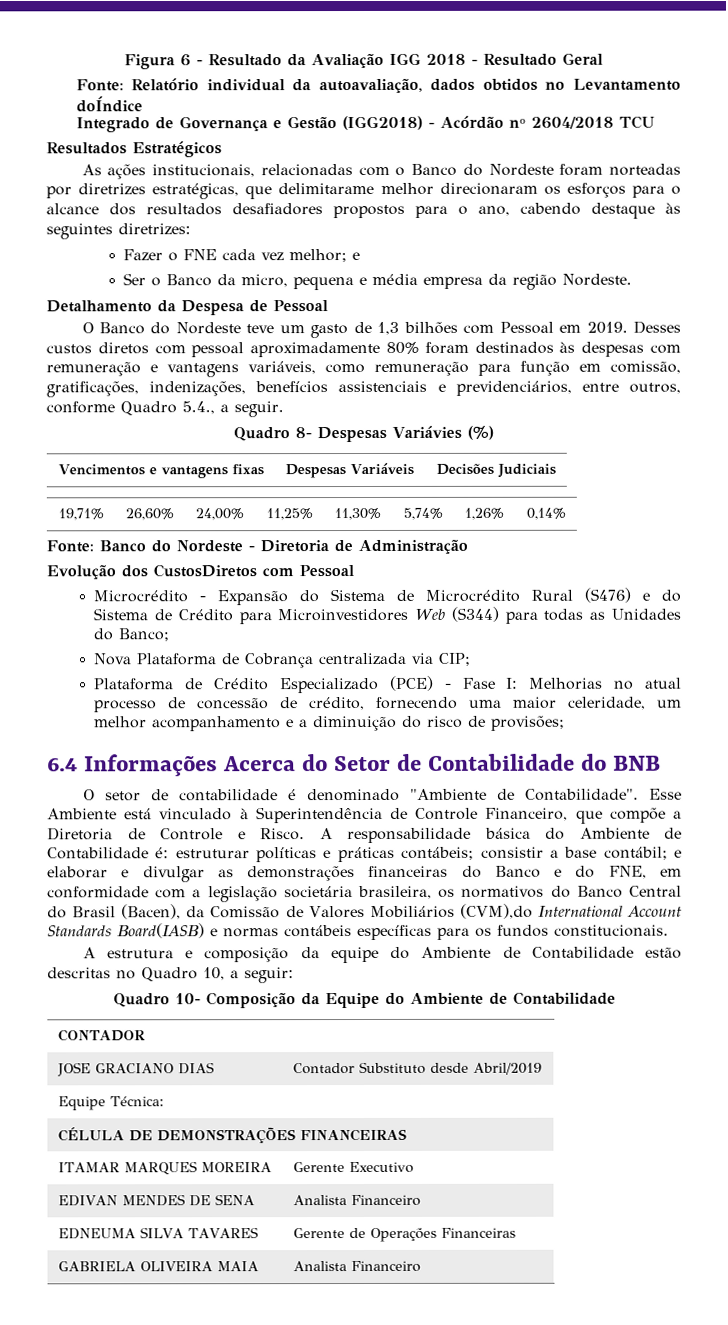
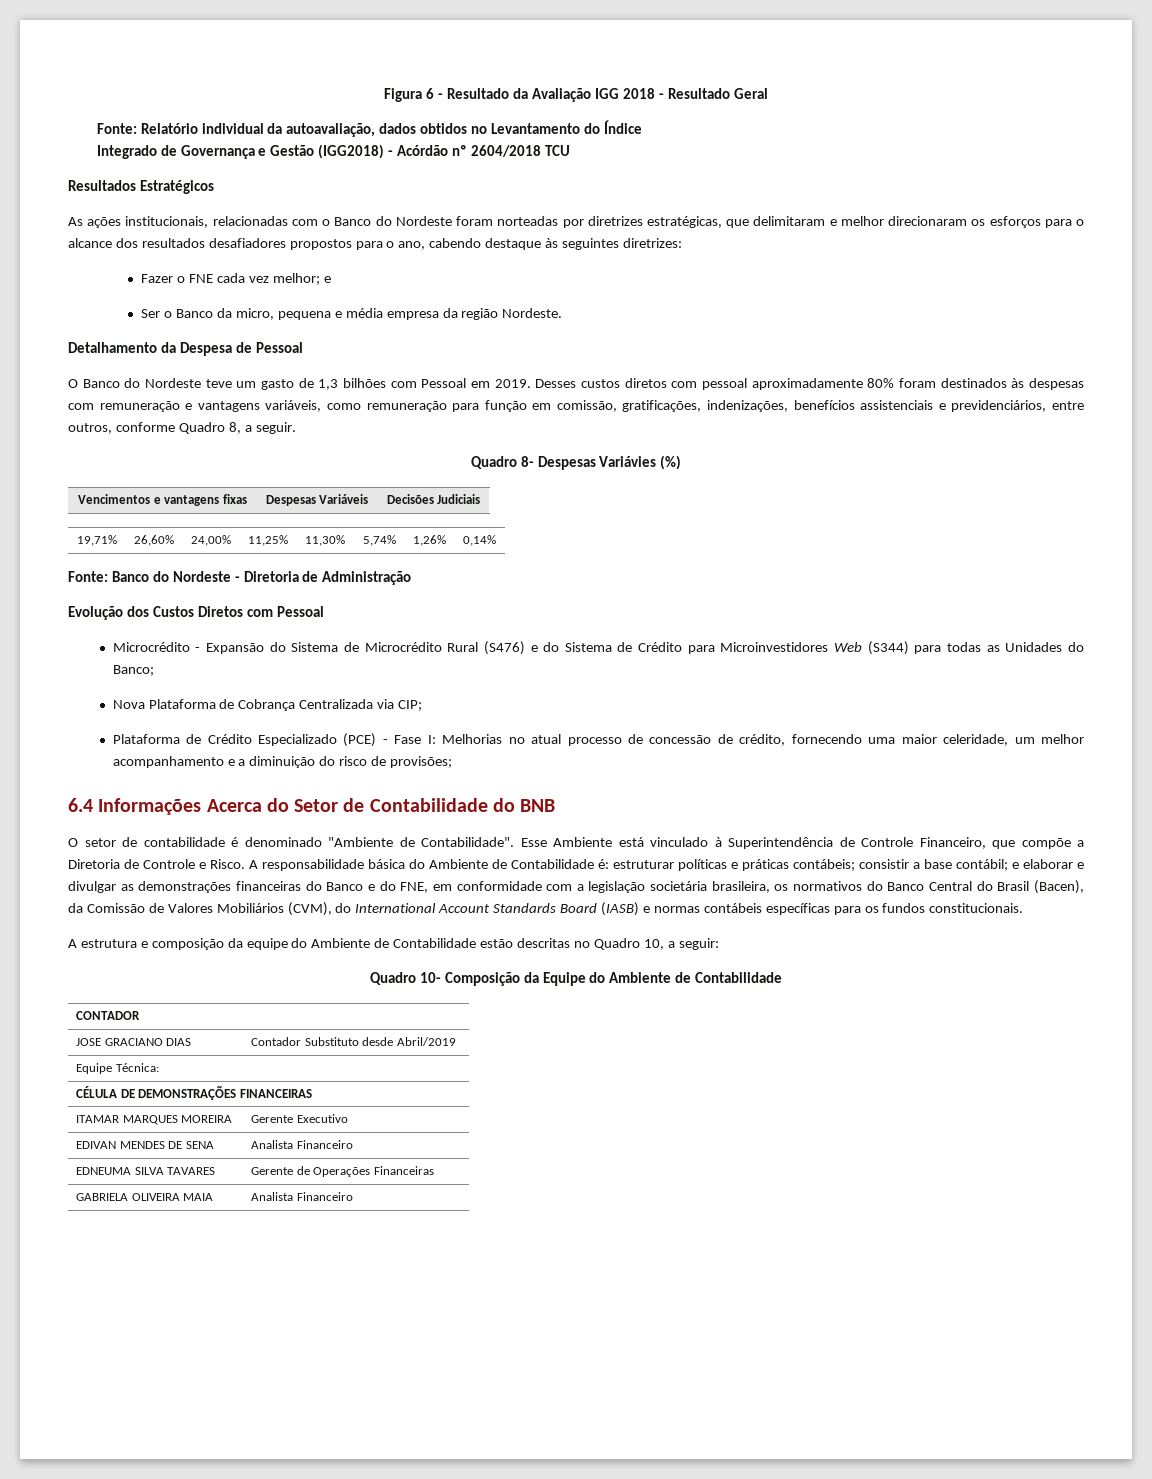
[75,96,143,113] doÍndice -> [583,120,642,134] do Índice
[278,182,375,195] delimitarame -> [753,216,837,226] delimitaram e
[182,401,215,415] 5.4., -> [228,422,241,434] 8,
[153,564,257,578] CustosDiretos -> [152,606,243,617] Custos Diretos
[318,652,408,666] centralizada -> [299,699,374,709] Centralizada
[459,903,533,919] (CVM),do -> [287,902,352,916] (CVM), do
[117,923,205,939] Board(IASB) -> [560,902,640,916] Board (IASB)

